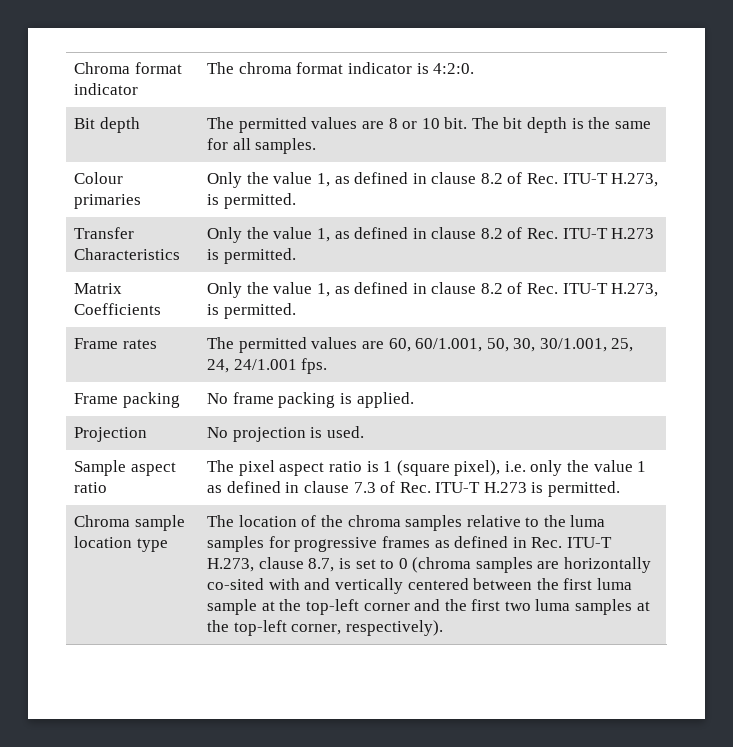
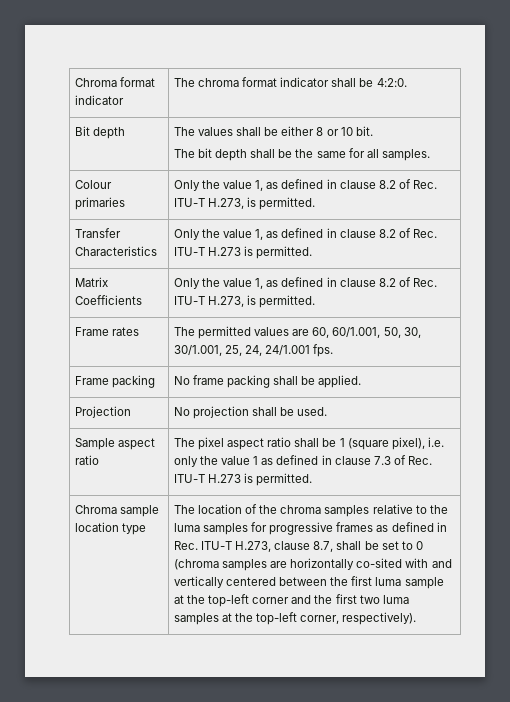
[416,63,429,74] is -> [331,78,374,87] shall be
[238,117,384,133] permitted values are -> [198,126,315,136] values shall be either
(468, 123) none -> (373, 131) //
[571,118,584,129] is -> [250,149,293,158] shall be
[339,393,352,404] is -> [273,376,316,385] shall be
[310,427,323,438] is -> [252,407,295,416] shall be
[366,461,379,472] is -> [294,438,337,447] shall be
[338,558,351,569] is -> [336,541,379,550] shall be

